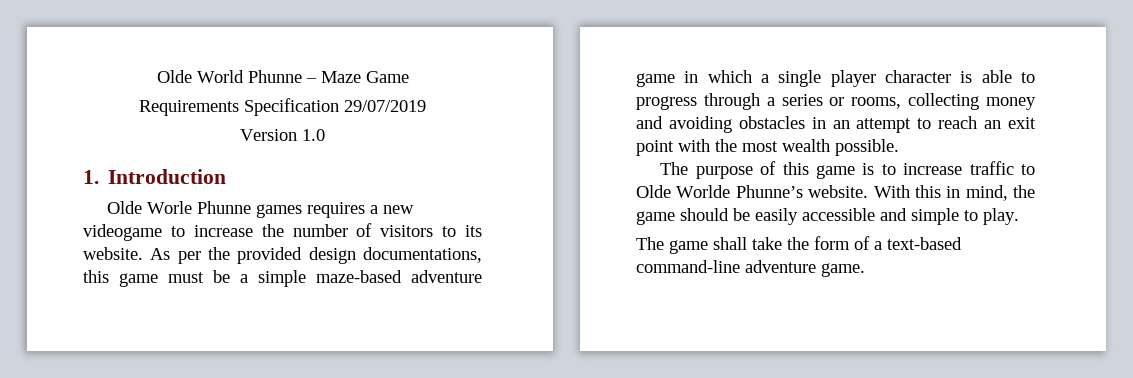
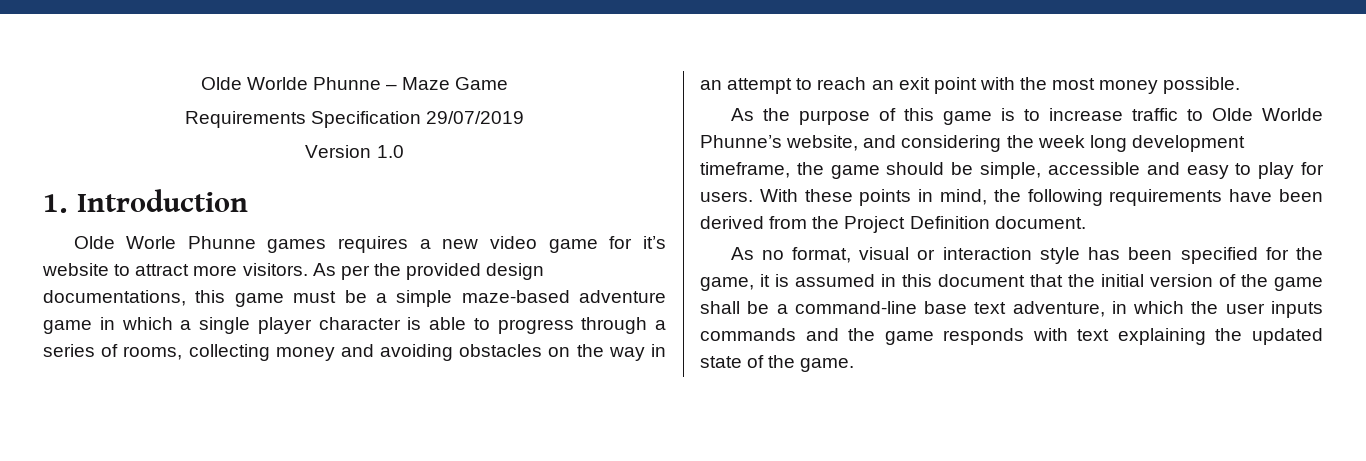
[156,70,244,83] Olde World -> [200,77,308,90] Olde Worlde
[83,223,482,241] [83,247,143,260] videogame to increase the number of visitors to its website. -> [490,236,666,253] [42,263,308,276] video game for it’s website to attract more visitors.
[829,97,845,106] or -> [101,344,119,357] of
(805, 122) none -> [548,344,645,361] on the way
[782,139,830,152] wealth -> [1099,80,1159,94] money
[660,162,689,175] The -> [730,108,790,121] As the
[808,185,1008,201] website. With this in mind, -> [786,135,1245,152] [700,162,790,178] website, and considering the week long development timeframe,
[755,208,798,225] easily -> [980,162,1042,179] simple,
[911,208,1019,225] [636,236,962,254] [636,260,816,273] simple to play. // The game shall take the form of a text-based command-line adventure -> [1186,162,1324,179] [700,189,1323,206] [700,216,1086,233] [730,247,1323,264] [700,274,1323,291] [700,301,1323,318] [700,328,1323,345] [700,355,796,368] easy to play for users. With these points in mind, the following requirements have been derived from the Project Definition document. // As no format, visual or interaction style has been specified for the game, it is assumed in this document that the initial version of the game shall be a command-line base text adventure, in which the user inputs commands and the game responds with text explaining the updated state of the

